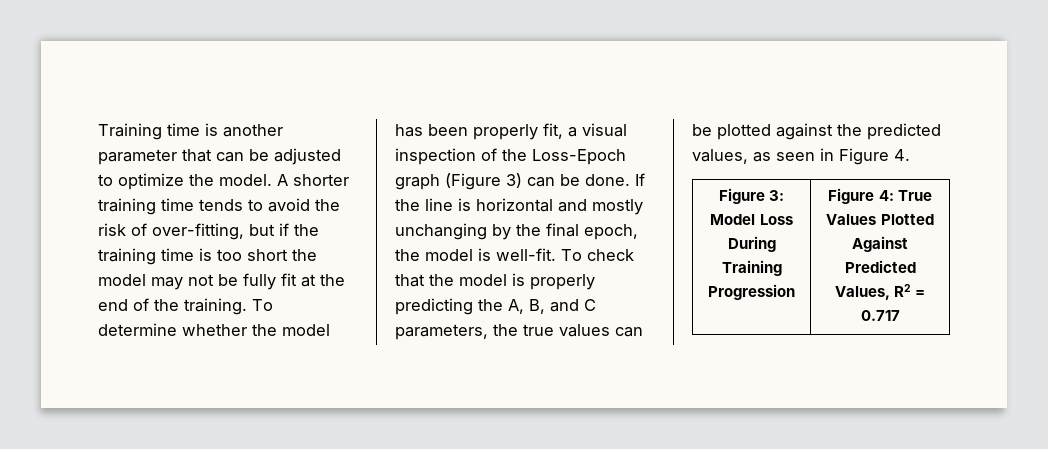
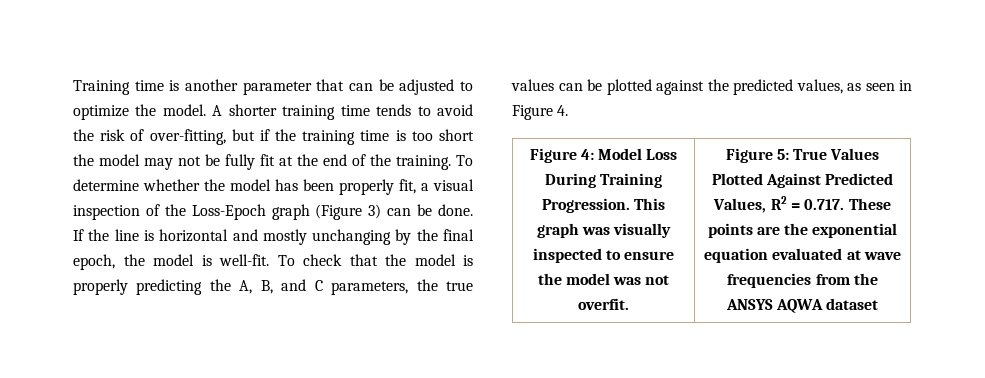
[769,190,785,201] 3: -> [580,149,594,160] 4:
[708,284,795,300] [828,188,894,204] Progression | Figure 4: -> [541,198,666,213] [536,223,672,238] [532,248,675,263] [537,273,670,285] [578,298,629,310] [725,148,789,163] Progression. This graph was visually inspected to ensure the model was not overfit. | Figure 5:
[860,310,900,321] 0.717 -> [804,198,891,210] [707,223,898,238] [704,248,901,263] [727,273,878,288] [725,298,879,313] 0.717. These points are the exponential equation evaluated at wave frequencies from the ANSYS AQWA dataset

